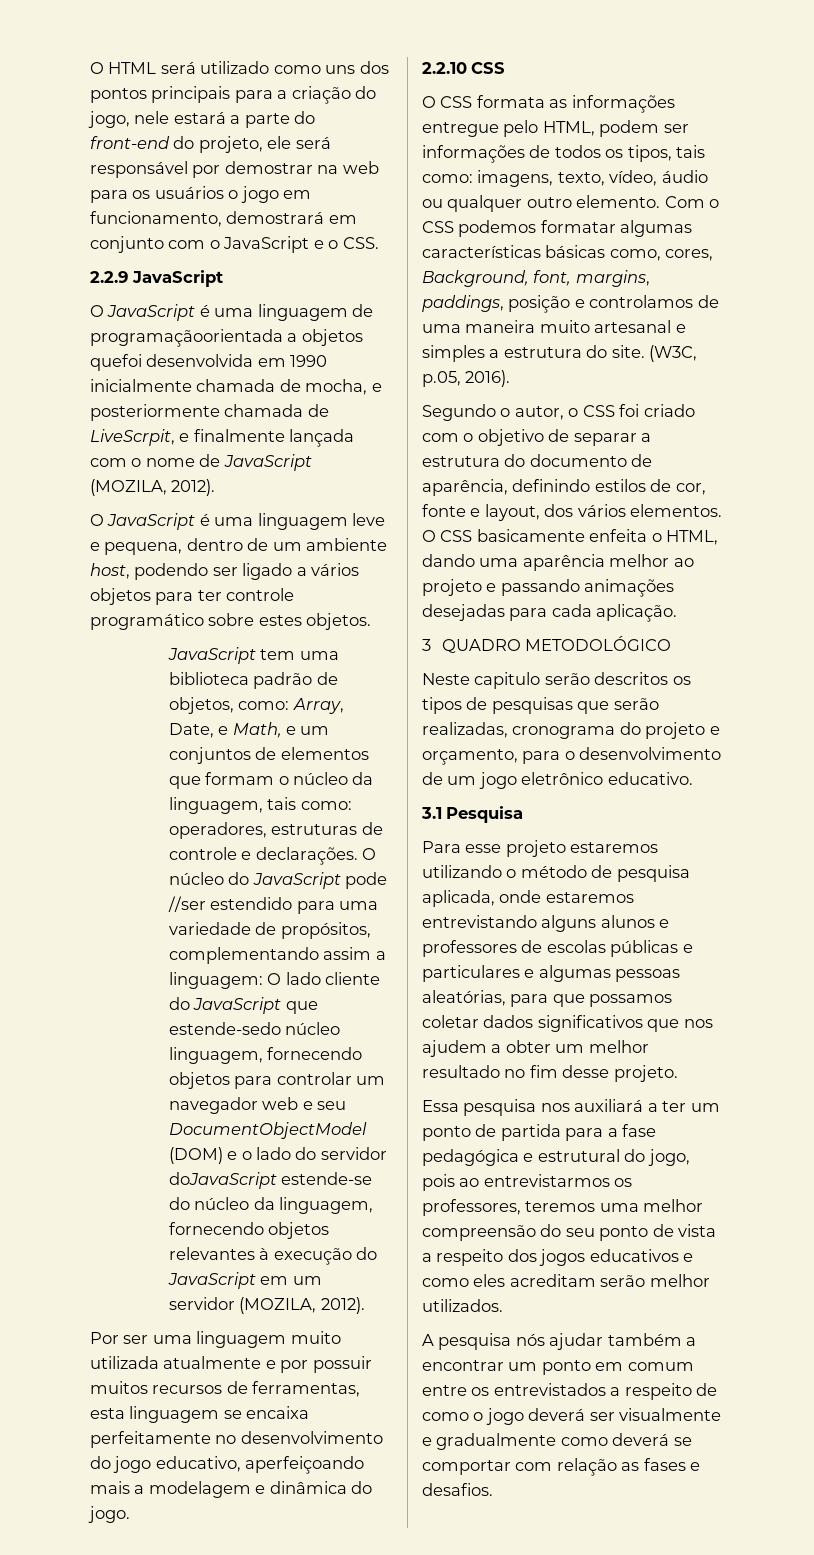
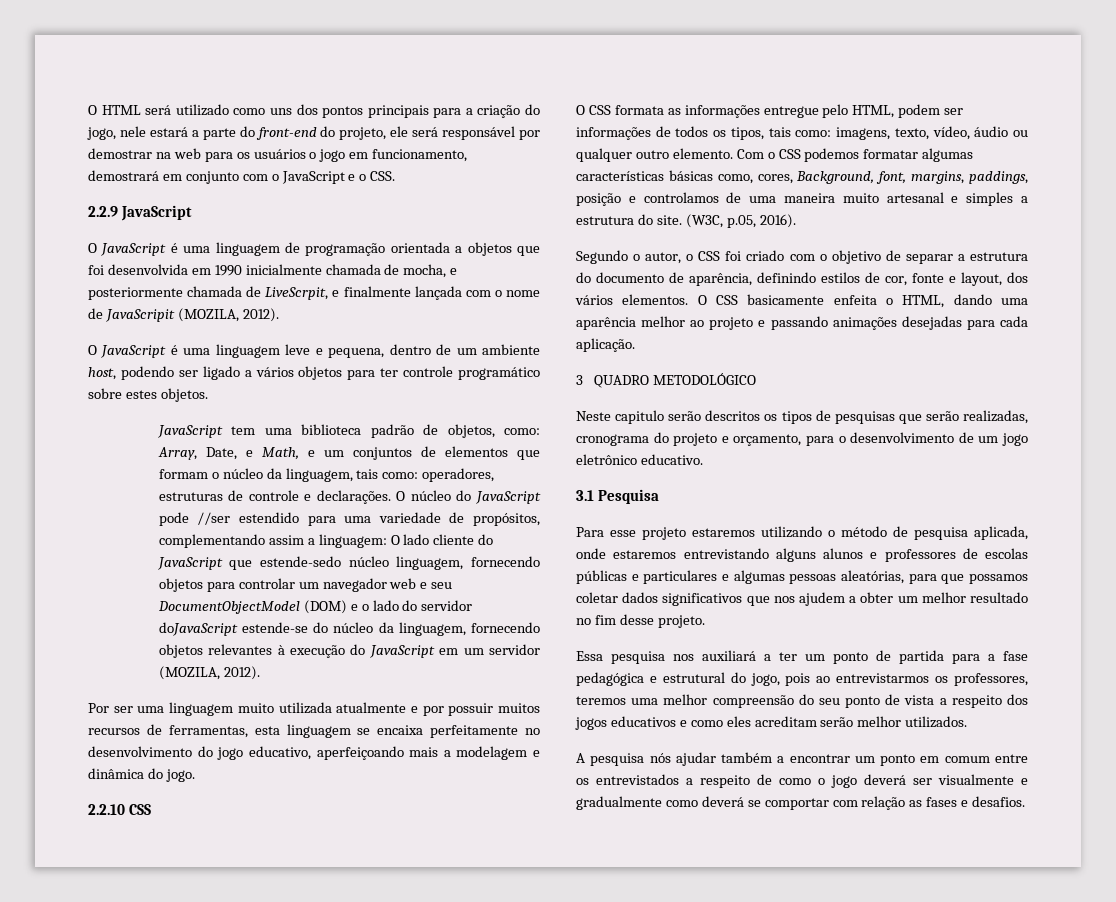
[90,329,363,347] [90,354,142,371] programaçãoorientada a objetos quefoi -> [305,242,540,256] [88,265,104,275] programação orientada a objetos que foi
[223,454,312,471] JavaScript -> [105,309,175,322] JavaScripit

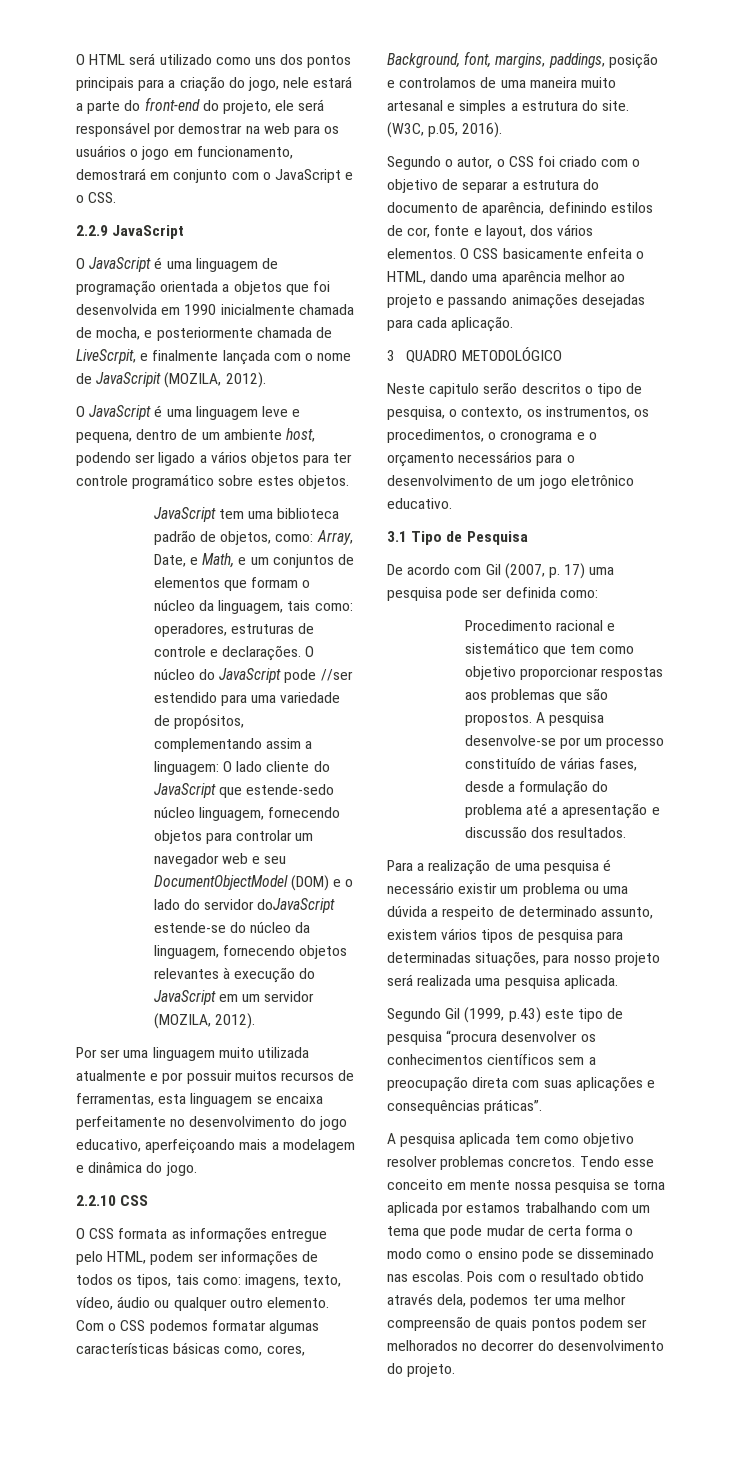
[764,410,1028,424] [576,432,802,446] os tipos de pesquisas que serão realizadas, cronograma do projeto e orçamento, -> [584,383,643,397] [387,406,649,420] [387,429,597,443] [387,451,533,467] o tipo de pesquisa, o contexto, os instrumentos, os procedimentos, o cronograma e o orçamento necessários
(594, 495) none -> [411,531,463,545] Tipo de
[576,526,1028,540] [576,548,1028,562] [576,570,1028,584] [576,592,1028,606] [576,614,705,628] [576,650,1028,664] [576,672,1028,686] [576,694,1028,708] [575,716,968,730] [576,752,1028,766] [576,774,1028,788] [576,796,1026,810] Para esse projeto estaremos utilizando o método de pesquisa aplicada, onde estaremos entrevistando alguns alunos e professores de escolas públicas e particulares e algumas pessoas aleatórias, para que possamos coletar dados significativos que nos ajudem a obter um melhor resultado no fim desse projeto. // Essa pesquisa nos auxiliará a ter um ponto de partida para a fase pedagógica e estrutural do jogo, pois ao entrevistarmos os professores, teremos uma melhor compreensão do seu ponto de vista a respeito dos jogos educativos e como eles acreditam serão melhor utilizados. // A pesquisa nós ajudar também a encontrar um ponto em comum entre os entrevistados a respeito de como o jogo deverá ser visualmente e gradualmente como deverá se comportar com relação as fases e desafios. -> [387,563,615,579] [387,587,598,601] [464,620,616,631] [464,642,635,657] [464,666,664,680] [464,688,609,703] [464,712,605,726] [464,735,665,749] [464,757,638,771] [464,780,609,796] [464,803,660,819] [464,826,627,838] [387,859,612,875] [387,882,628,897] [387,906,653,920] [387,928,623,943] [387,951,660,967] [387,974,618,989] [387,1007,624,1023] [387,1030,596,1045] [387,1054,596,1065] [387,1076,655,1092] [387,1099,543,1114] [387,1133,634,1147] [387,1156,654,1170] [387,1179,666,1193] [387,1202,650,1216] [387,1225,634,1239] [387,1248,655,1262] [387,1271,645,1282] [387,1293,626,1308] [387,1316,647,1331] [387,1340,664,1351] [387,1363,456,1377] De acordo com Gil (2007, p. 17) uma pesquisa pode ser definida como: // Procedimento racional e sistemático que tem como objetivo proporcionar respostas aos problemas que são propostos. A pesquisa desenvolve-se por um processo constituído de várias fases, desde a formulação do problema até a apresentação e discussão dos resultados. // Para a realização de uma pesquisa é necessário existir um problema ou uma dúvida a respeito de determinado assunto, existem vários tipos de pesquisa para determinadas situações, para nosso projeto será realizada uma pesquisa aplicada. // Segundo Gil (1999, p.43) este tipo de pesquisa “procura desenvolver os conhecimentos científicos sem a preocupação direta com suas aplicações e consequências práticas”. // A pesquisa aplicada tem como objetivo resolver problemas concretos. Tendo esse conceito em mente nossa pesquisa se torna aplicada por estamos trabalhando com um tema que pode mudar de certa forma o modo como o ensino pode se disseminado nas escolas. Pois com o resultado obtido através dela, podemos ter uma melhor compreensão de quais pontos podem ser melhorados no decorrer do desenvolvimento do projeto.

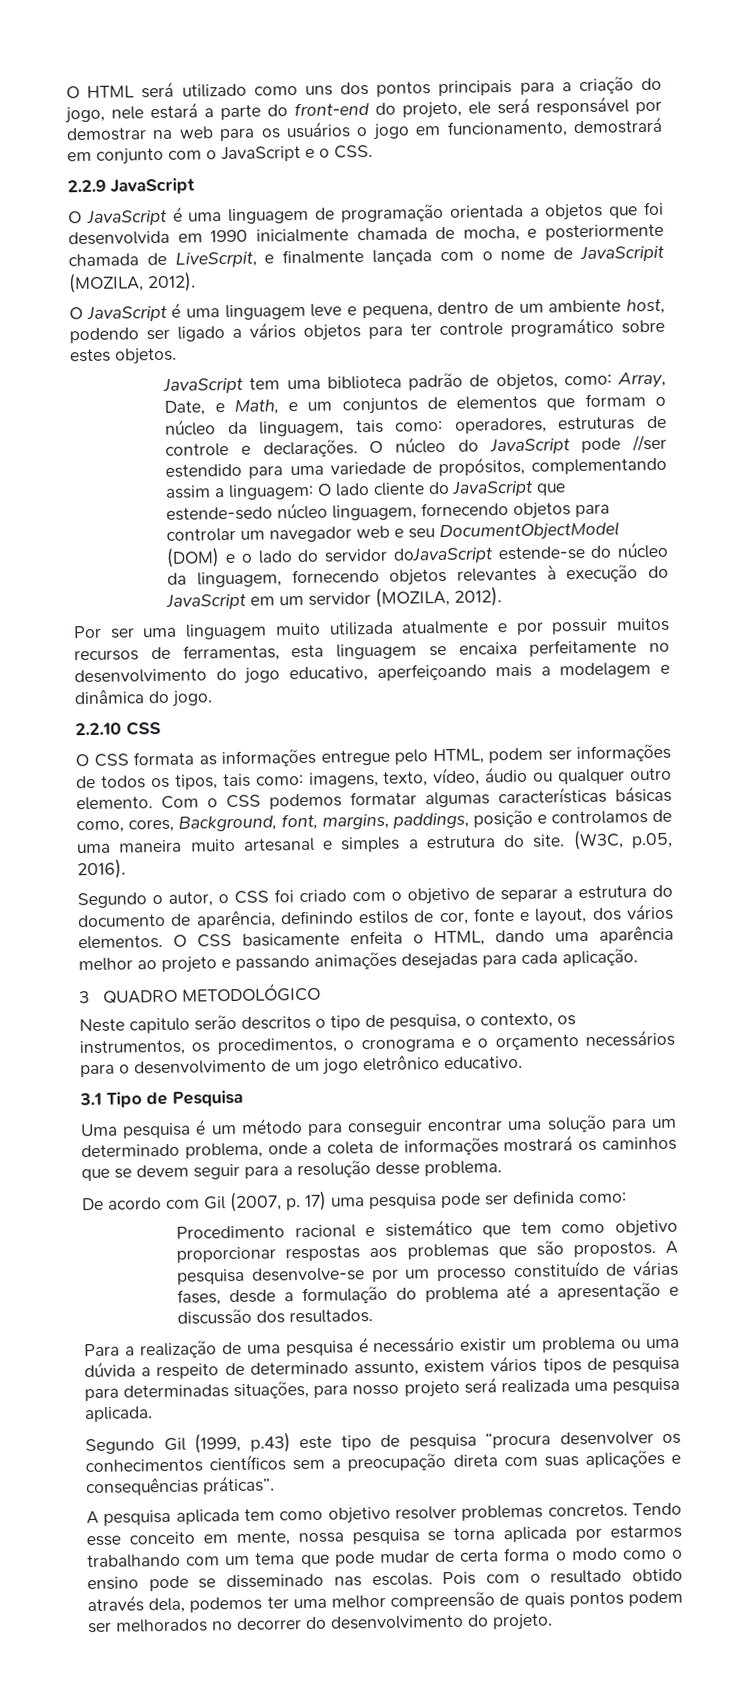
(528, 538) none -> [80,1114,677,1139] [81,1135,677,1159] [81,1160,502,1182] // Uma pesquisa é um método para conseguir encontrar uma solução para um determinado problema, onde a coleta de informações mostrará os caminhos que se devem seguir para a resolução desse problema.
[470,1180,511,1190] mente -> [235,1530,290,1547] mente,
[466,1203,521,1213] estamos -> [609,1524,682,1539] estarmos

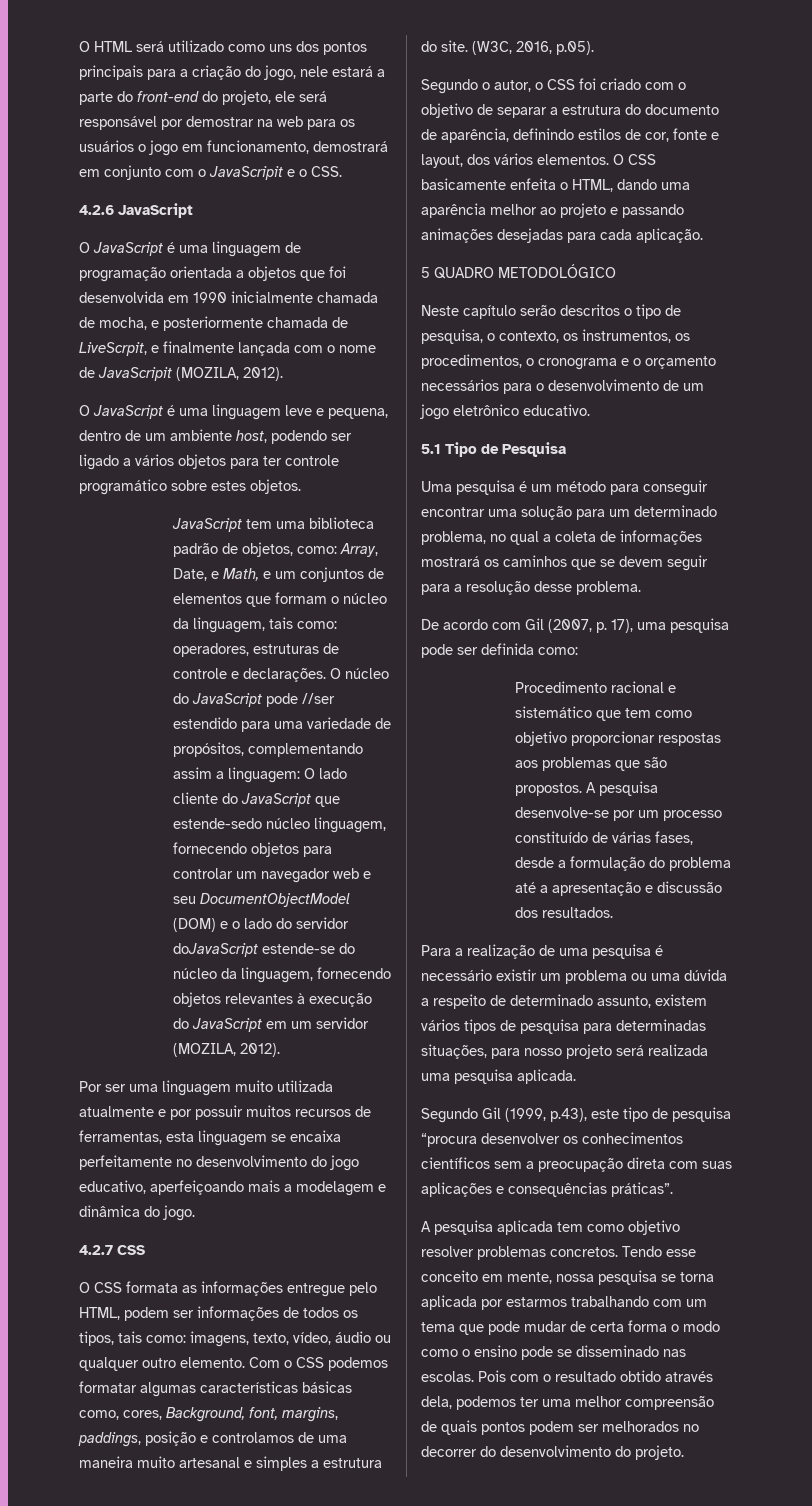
[221,145,301,163] JavaScript -> [209,166,283,180] JavaScripit
[67,179,106,193] 2.2.9 -> [79,205,114,215] 4.2.6
[75,722,122,736] 2.2.10 -> [79,1245,113,1255] 4.2.7
[630,832,673,849] [77,858,126,880] p.05, 2016). -> [516,41,594,55] 2016, p.05).
[79,991,90,1004] 3 -> [421,267,430,278] 5
[129,1017,190,1034] capitulo -> [463,305,516,319] capítulo
[79,1092,102,1106] 3.1 -> [421,444,441,454] 5.1
[267,1141,308,1155] onde -> [490,531,539,545] no qual
[304,1190,327,1212] 17) -> [611,619,633,633] 17),
[249,1432,291,1453] p.43) -> [550,1108,587,1122] p.43),

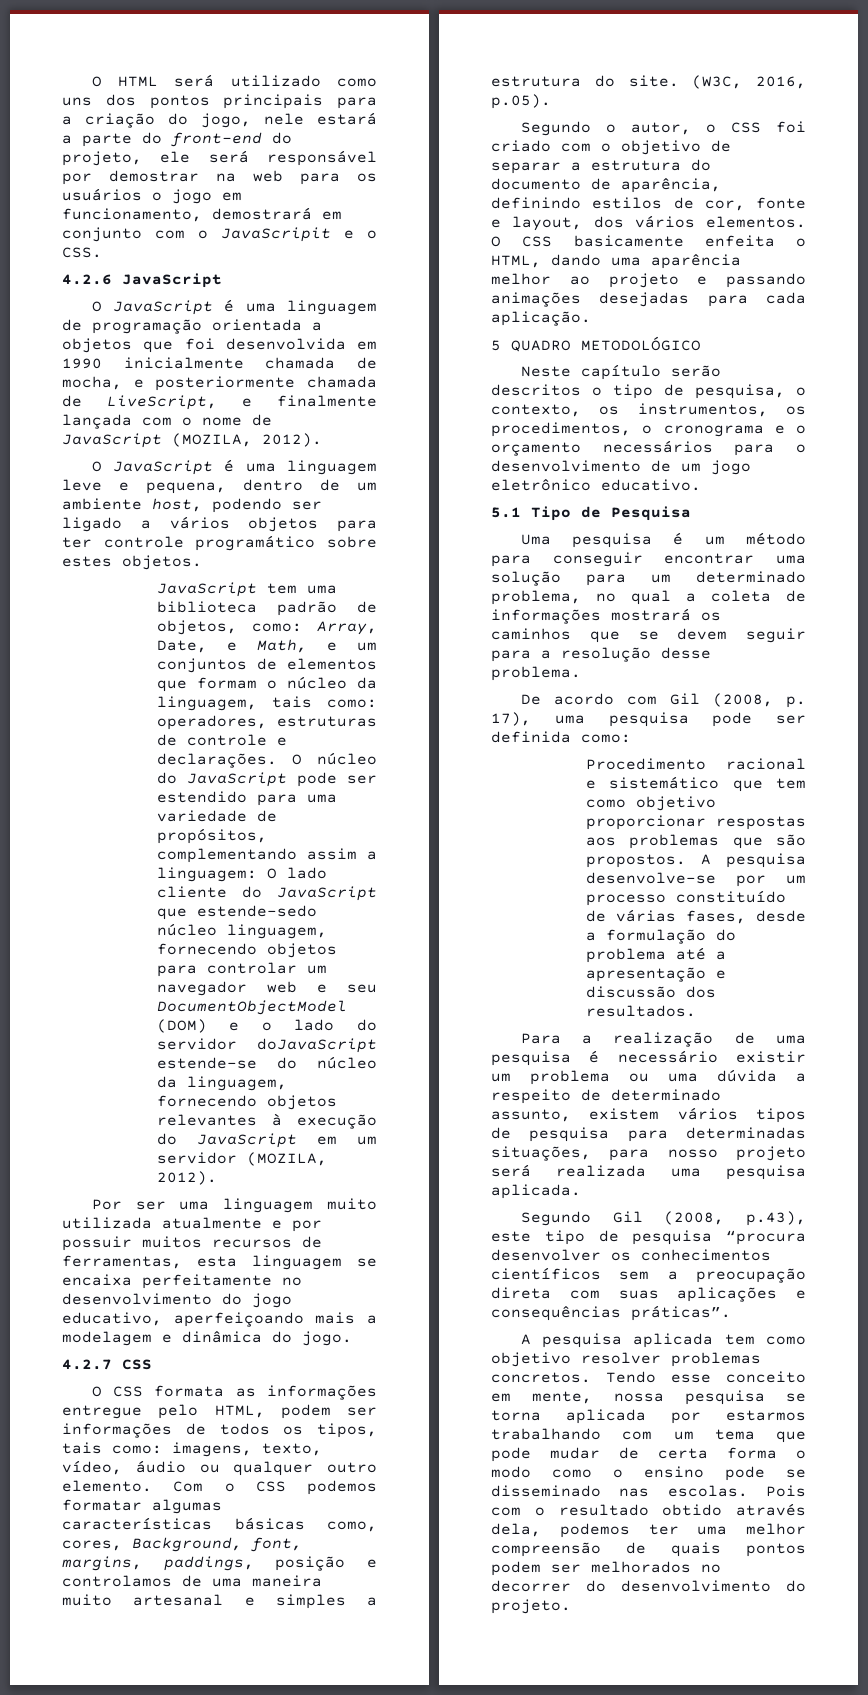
[79,342,147,356] LiveScrpit, -> [107,395,217,410] LiveScript,
[98,367,172,381] JavaScripit -> [62,433,162,448] JavaScript
[301,693,335,704] //ser -> [347,775,378,784] ser
[548,619,592,633] (2007, -> [712,693,773,707] (2008,
[505,1108,546,1122] (1999, -> [664,1211,725,1225] (2008,

